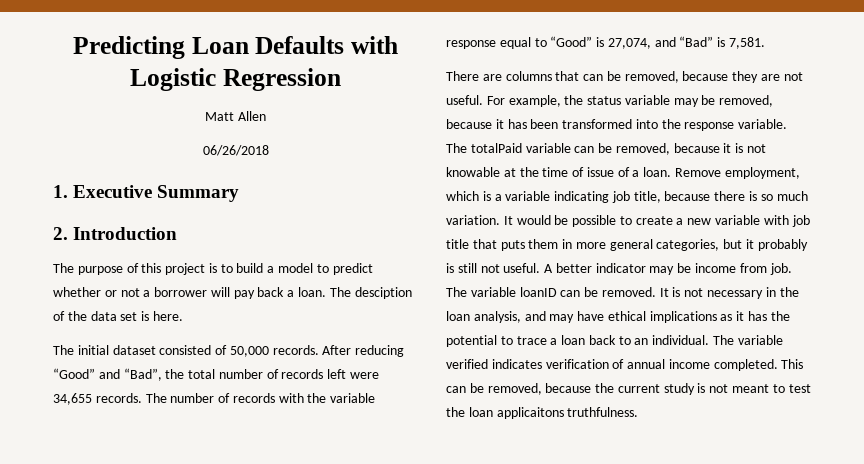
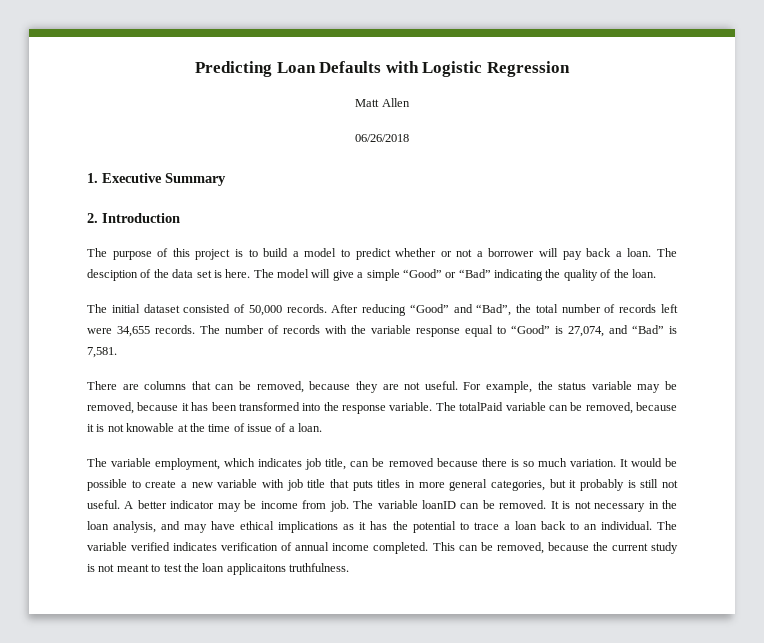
(183, 316) none -> [253,269,656,281] The model will give a simple “Good” or “Bad” indicating the quality of the loan.
[675,167,800,179] [446,191,661,203] Remove employment, which is a variable indicating job title, -> [87,458,434,470] // The variable employment, which indicates job title, can be removed
[528,239,559,249] them -> [377,479,401,488] titles

